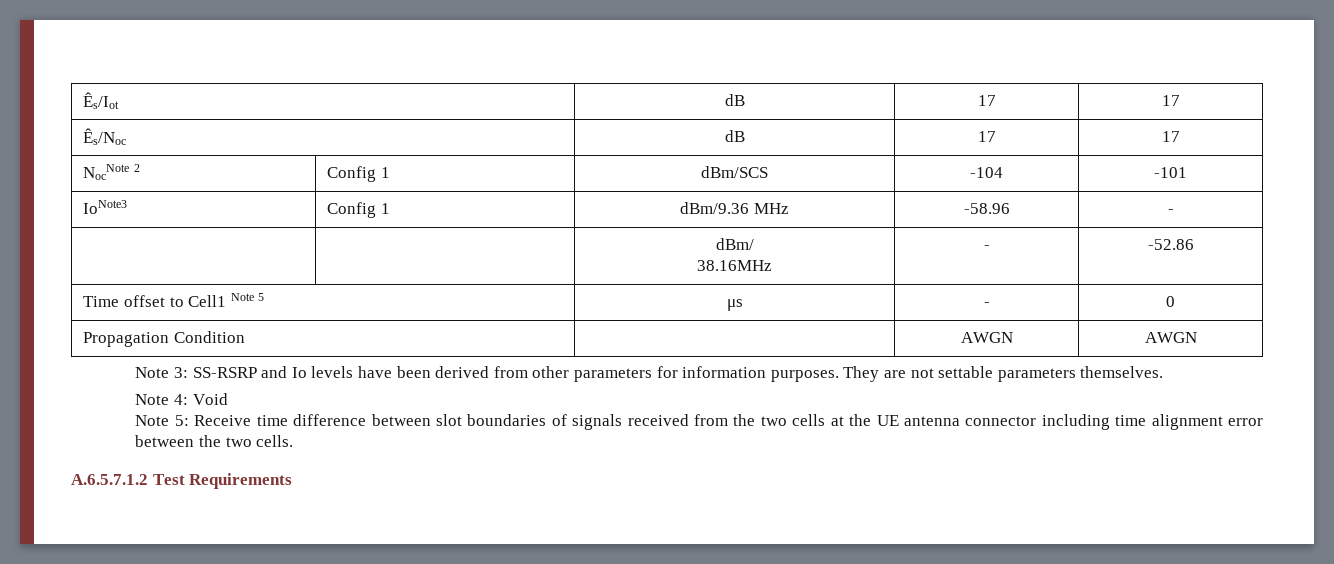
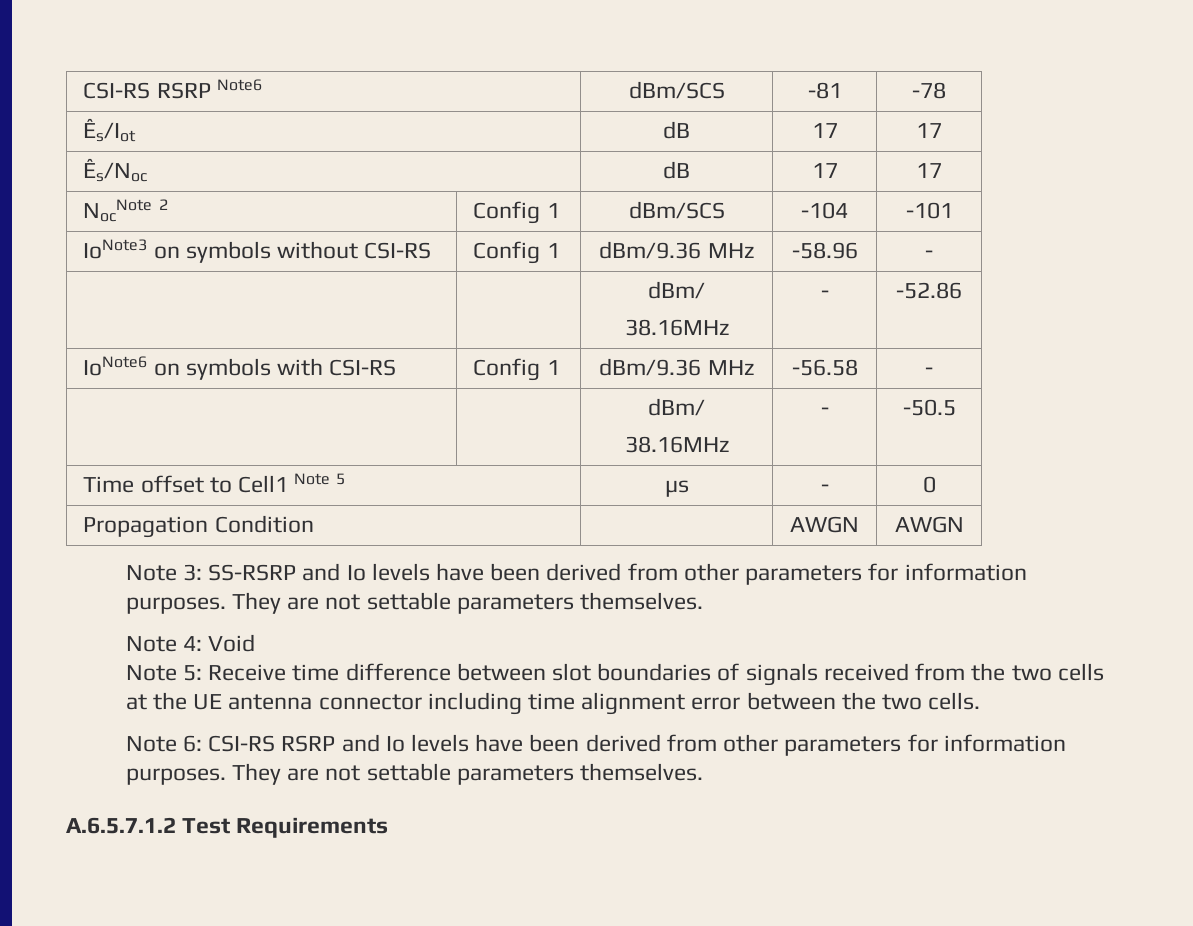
(83, 100) none -> [83,79,262,99] [628,81,725,99] [807,82,842,99] [912,82,946,99] CSI-RS RSRP Note6 | dBm/SCS | -81 | -78 //
(128, 207) none -> [153,241,432,263] on symbols without CSI-RS
(1194, 244) none -> [83,356,397,380] [473,358,560,381] [599,358,754,376] [791,359,858,376] [925,367,933,375] [648,398,705,416] [624,436,729,453] [820,407,829,415] [902,399,956,416] // IoNote6 on symbols with CSI-RS | Config 1 | dBm/9.36 MHz | -56.58 | - // | | dBm/ // 38.16MHz | - | -50.5
(294, 441) none -> [125,734,1066,756] [125,763,704,785] // Note 6: CSI-RS RSRP and Io levels have been derived from other parameters for information purposes. They are not settable parameters themselves.

